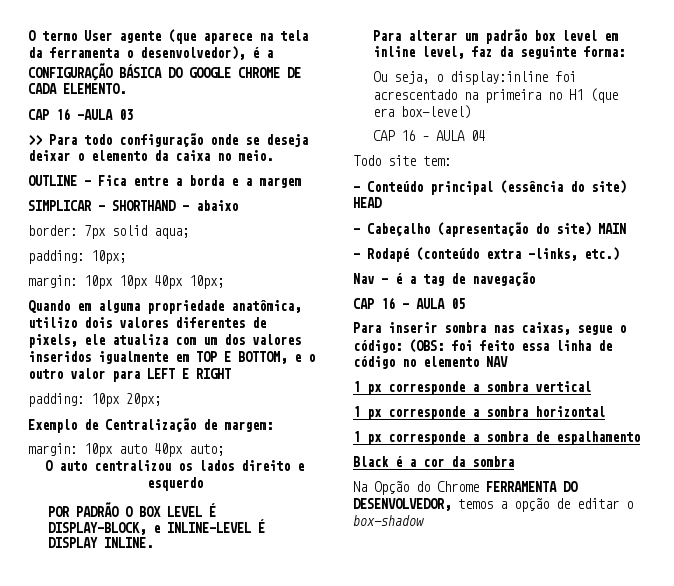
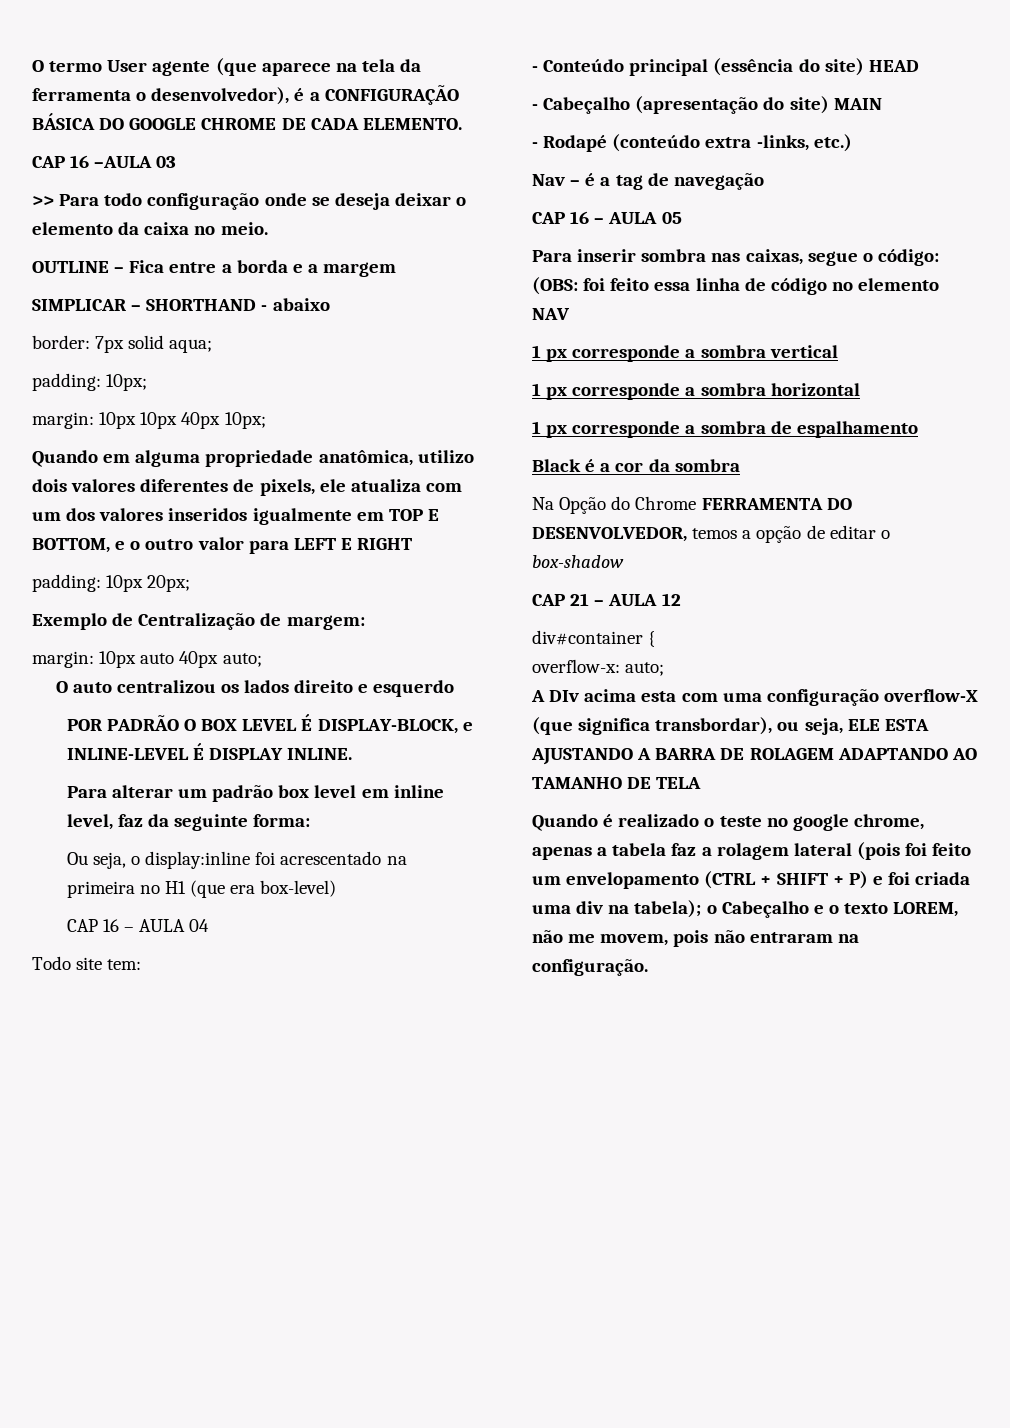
(424, 520) none -> [532,593,681,606] [532,630,656,647] [532,659,665,676] [531,689,978,706] [532,717,929,735] [531,748,977,765] [532,777,702,789] [532,814,924,831] [532,842,972,860] [532,871,971,889] [532,900,959,918] [532,930,859,947] [532,959,648,976] // CAP 21 – AULA 12 // div#container { // overflow-x: auto; // A DIv acima esta com uma configuração overflow-X (que significa transbordar), ou seja, ELE ESTA AJUSTANDO A BARRA DE ROLAGEM ADAPTANDO AO TAMANHO DE TELA // Quando é realizado o teste no google chrome, apenas a tabela faz a rolagem lateral (pois foi feito um envelopamento (CTRL + SHIFT + P) e foi criada uma div na tabela); o Cabeçalho e o texto LOREM, não me movem, pois não entraram na configuração.

